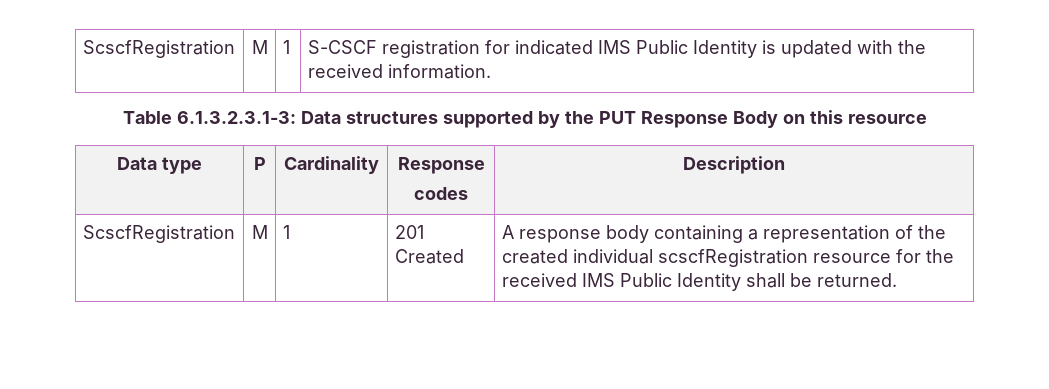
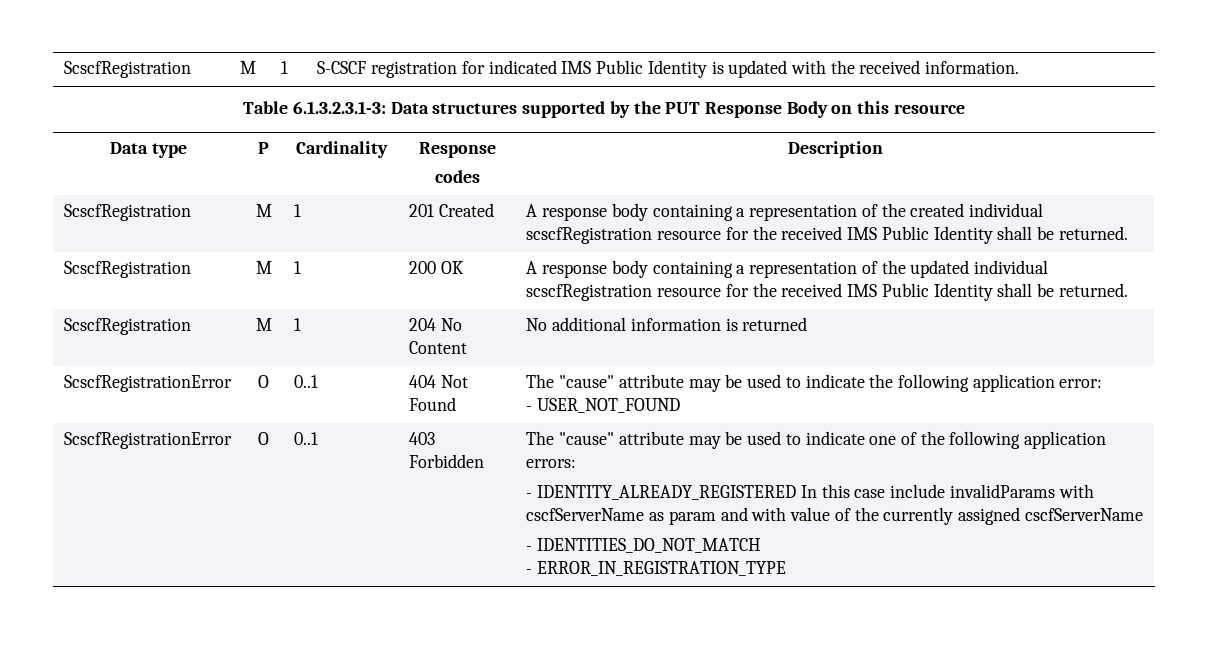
(897, 280) none -> [64,261,192,278] [255,261,272,274] [294,261,302,274] [409,261,465,274] [526,260,1048,278] [526,283,1128,301] [64,318,192,335] [255,318,272,331] [294,318,302,331] [409,318,463,331] [409,341,468,354] [526,317,808,331] [64,375,233,392] [258,375,269,388] [294,375,319,388] [409,375,469,388] [409,397,457,411] [526,374,1103,392] [526,398,681,413] [64,432,233,449] [258,432,269,445] [294,432,319,445] [409,432,436,445] [409,454,485,468] [526,431,1107,449] [526,459,577,468] [526,484,1094,500] [526,507,1143,525] [526,538,762,553] [526,561,787,576] // ScscfRegistration | M | 1 | 200 OK | A response body containing a representation of the updated individual scscfRegistration resource for the received IMS Public Identity shall be returned. // ScscfRegistration | M | 1 | 204 No Content | No additional information is returned // ScscfRegistrationError | O | 0..1 | 404 Not Found | The "cause" attribute may be used to indicate the following application error: // - USER_NOT_FOUND // ScscfRegistrationError | O | 0..1 | 403 Forbidden | The "cause" attribute may be used to indicate one of the following application errors: // - IDENTITY_ALREADY_REGISTERED In this case include invalidParams with cscfServerName as param and with value of the currently assigned cscfServerName // - IDENTITIES_DO_NOT_MATCH // - ERROR_IN_REGISTRATION_TYPE

